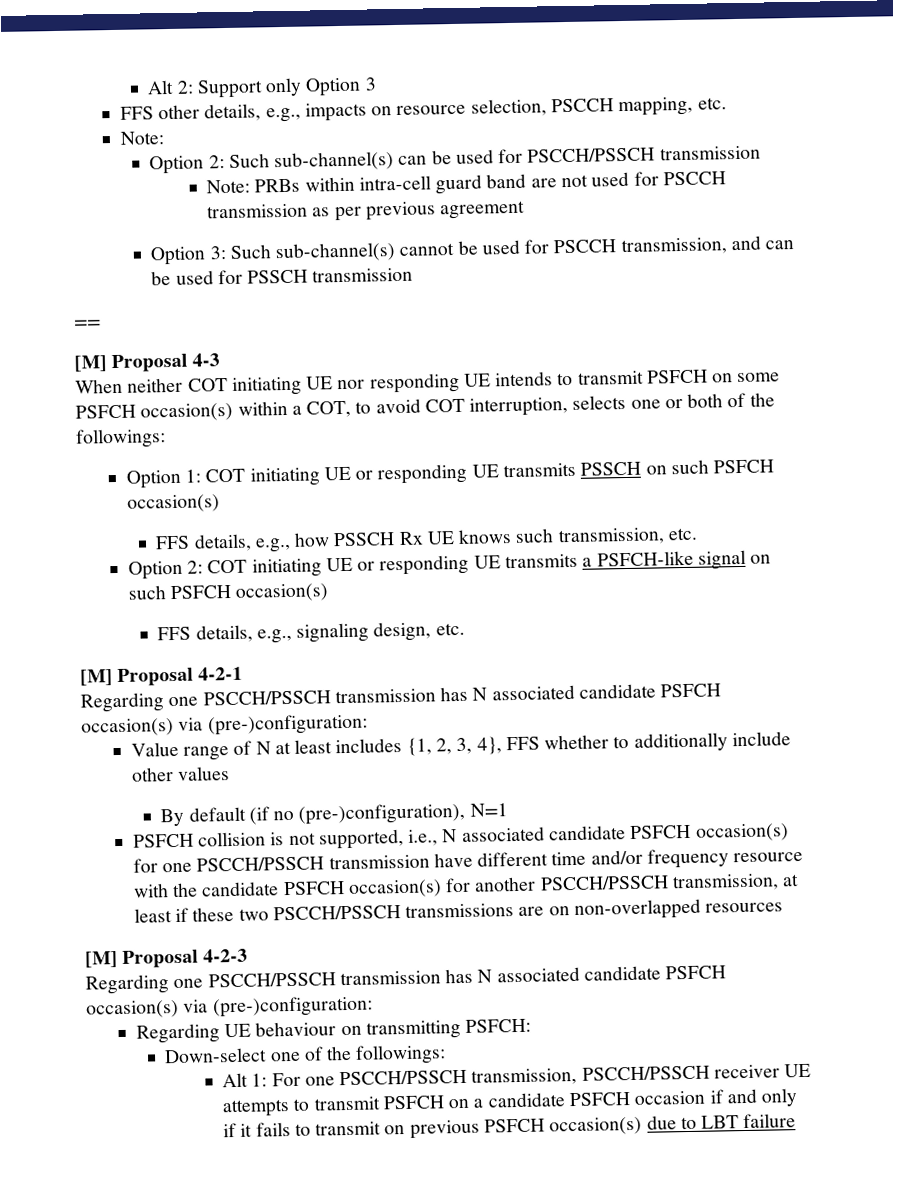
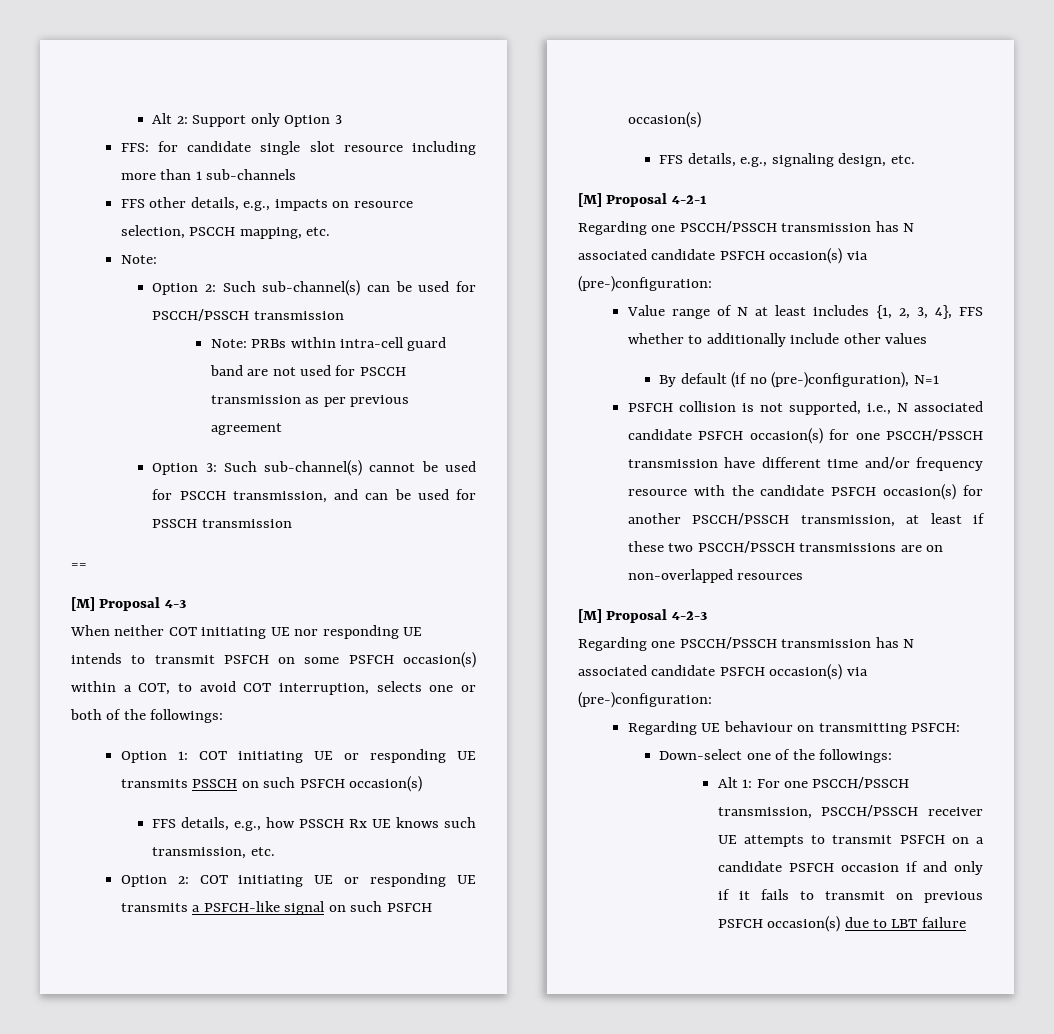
(377, 84) none -> [120,141,476,155] [120,169,297,180] // FFS: for candidate single slot resource including more than 1 sub-channels

